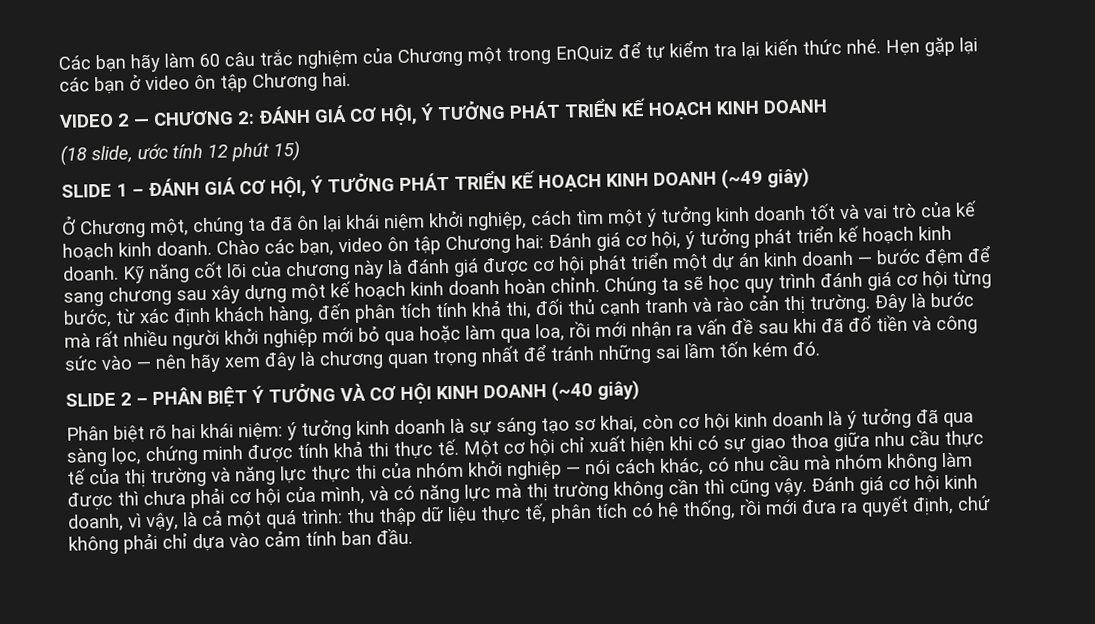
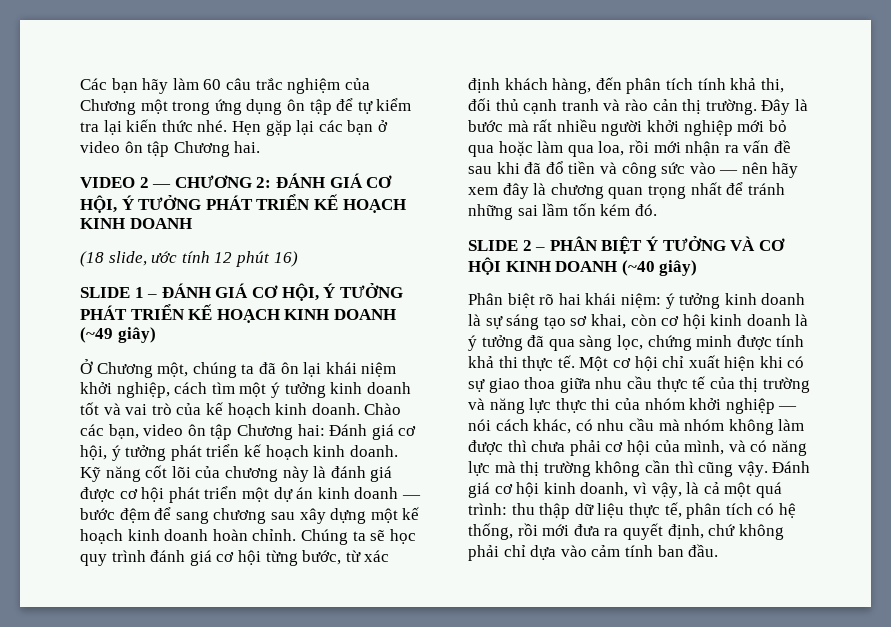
[555,45,614,63] EnQuiz -> [214,99,332,115] ứng dụng ôn tập
[273,140,300,162] 15) -> [273,251,298,267] 16)

